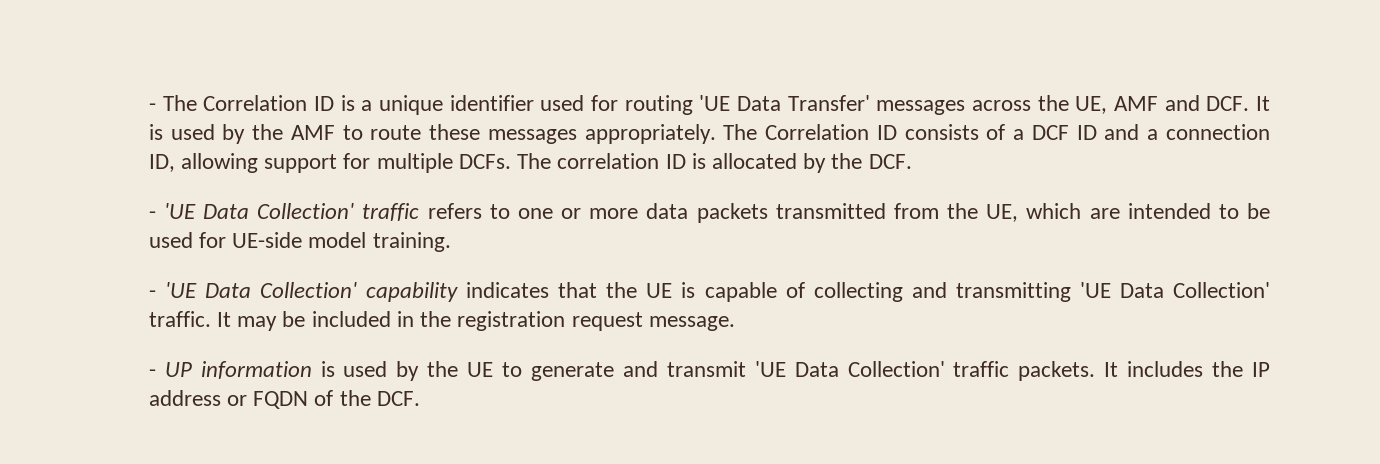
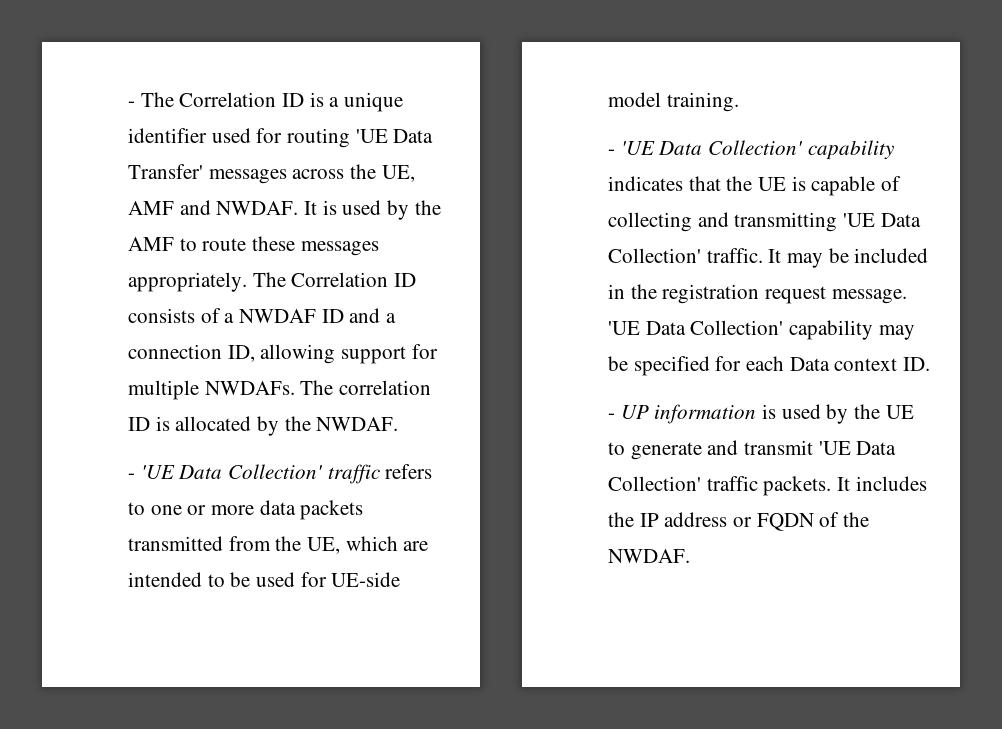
[1206,96,1250,111] DCF. -> [216,201,299,215] NWDAF.
[1031,125,1069,140] DCF -> [238,309,316,323] NWDAF
[458,154,511,169] DCFs. -> [204,381,295,395] NWDAFs.
[868,154,912,169] DCF. -> [316,417,399,431] NWDAF.
(735, 323) none -> [607,320,915,340] [607,356,930,376] 'UE Data Collection' capability may be specified for each Data context ID.
[376,391,420,406] DCF. -> [607,549,690,563] NWDAF.

